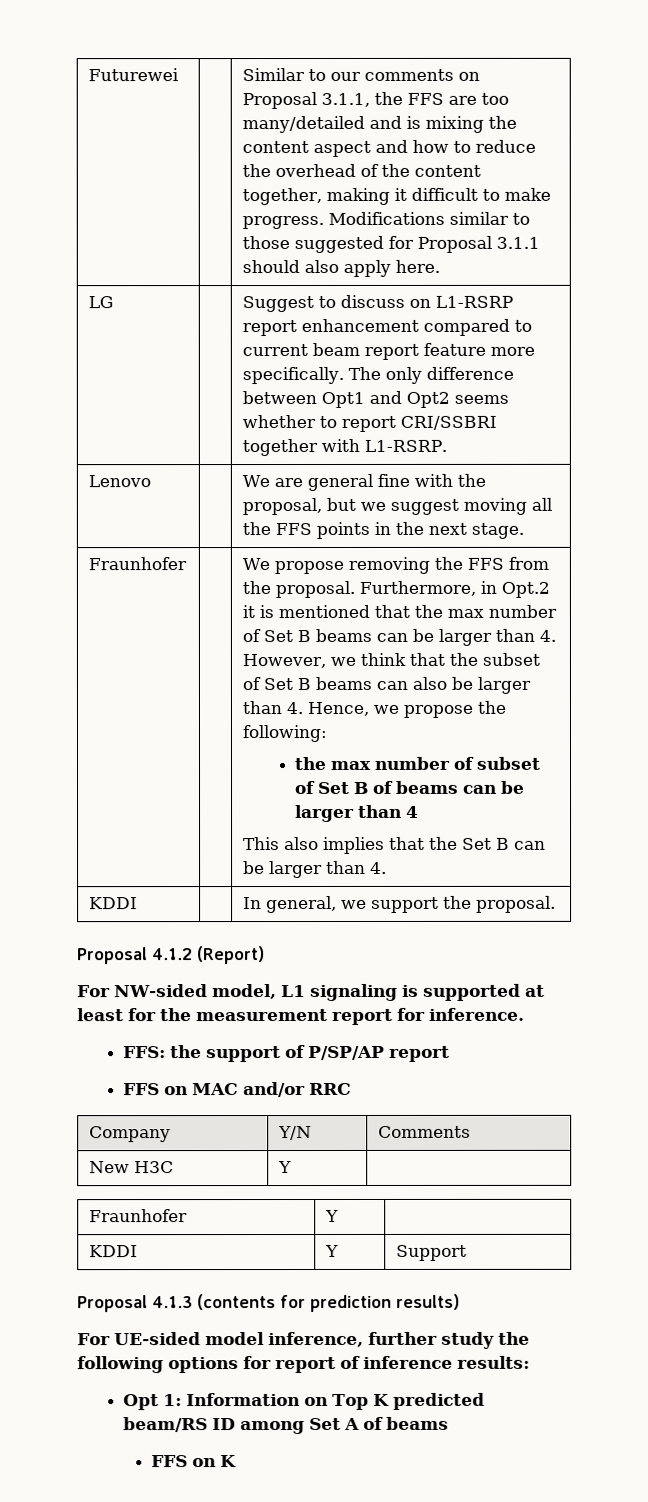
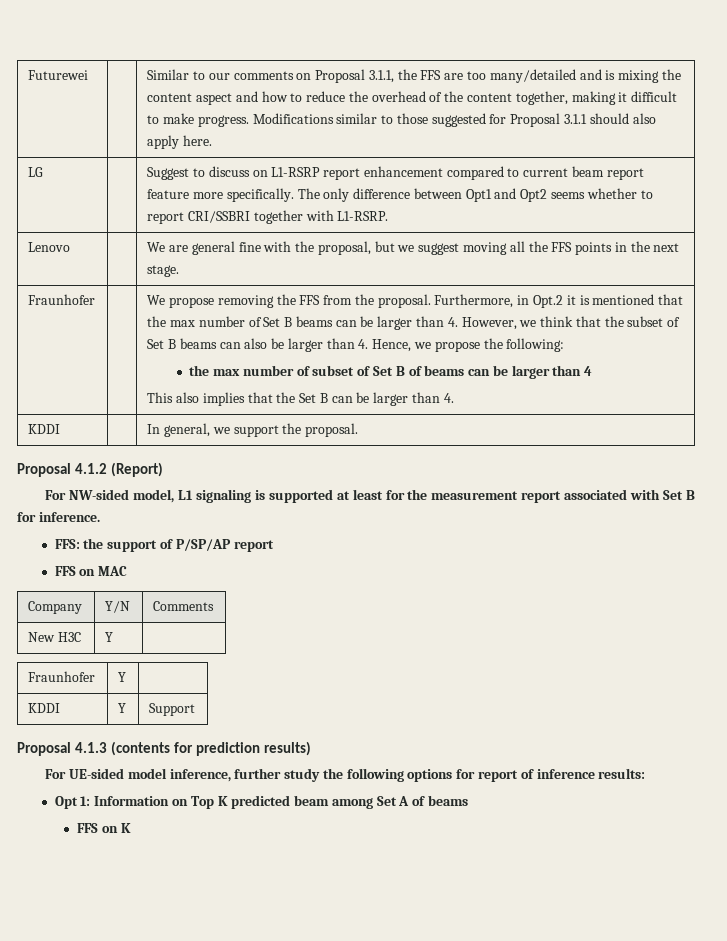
(393, 1016) none -> [564,489,695,500] associated with Set B
[242,1082,352,1098] and/or RRC -> (128, 571) none
[122,1417,236,1433] beam/RS ID -> [294,795,330,806] beam

